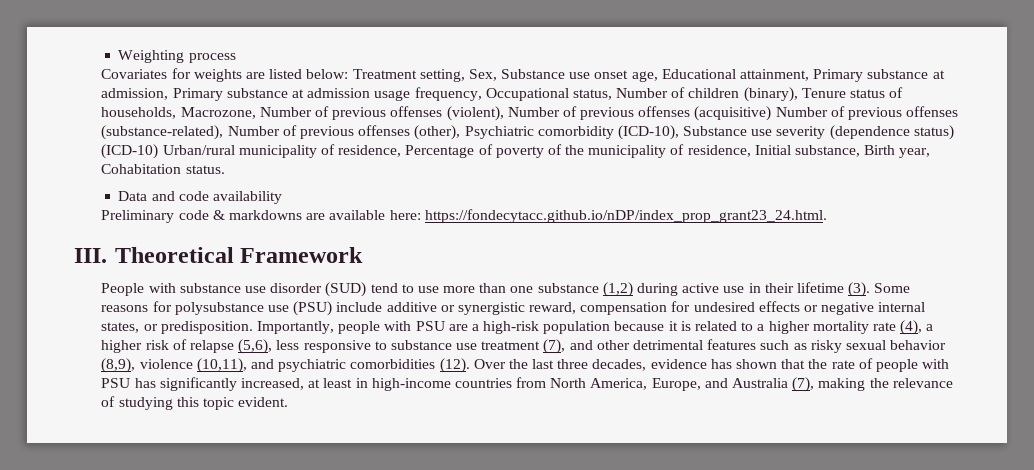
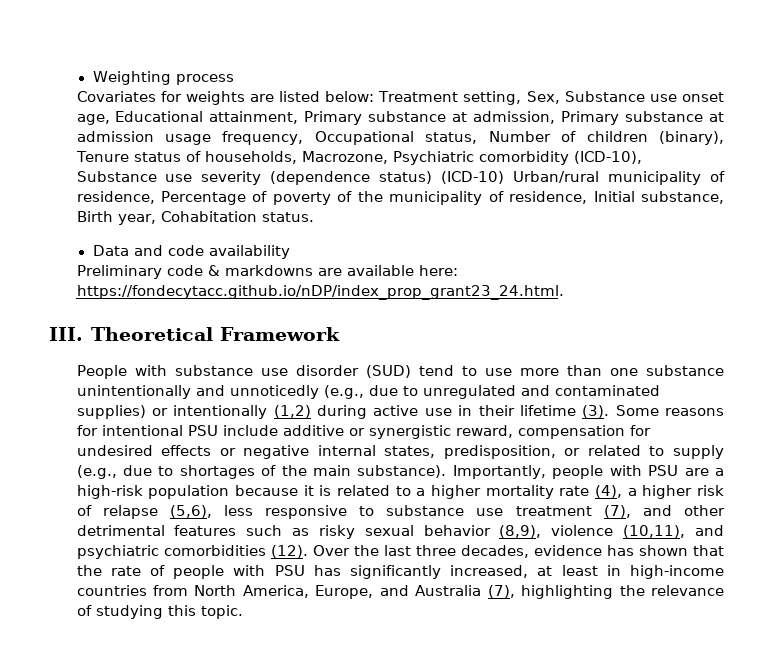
[259,106,959,121] [101,125,461,140] Number of previous offenses (violent), Number of previous offenses (acquisitive) Number of previous offenses (substance-related), Number of previous offenses (other), -> (389, 157) none
(599, 288) none -> [76,385,660,399] [76,405,268,419] unintentionally and unnoticedly (e.g., due to unregulated and contaminated supplies) or intentionally
[174,301,333,316] polysubstance use (PSU) -> [101,425,218,436] intentional PSU
[143,321,253,334] or predisposition. -> [443,445,724,459] [76,465,447,479] predisposition, or related to supply (e.g., due to shortages of the main substance).
[818,378,866,391] making -> [521,585,614,599] highlighting
[202,397,289,410] topic evident. -> [200,605,243,619] topic.

